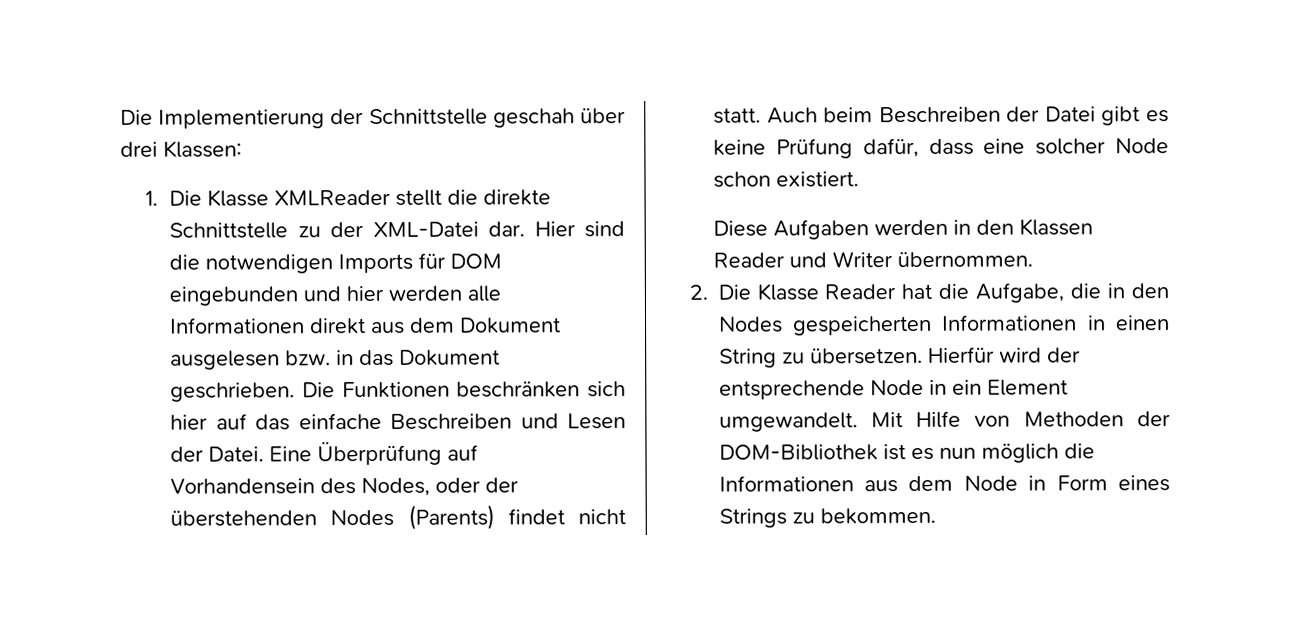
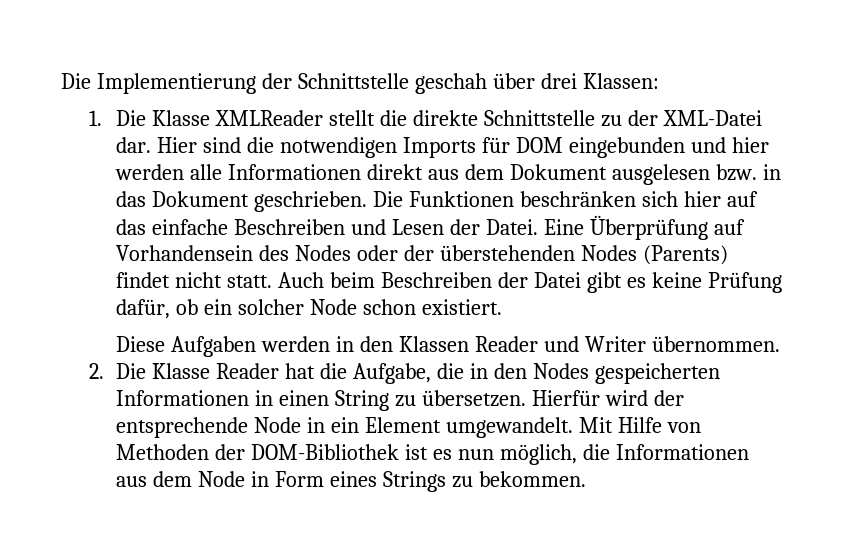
[361,477,431,497] Nodes, -> [295,245,352,261] Nodes
[928,138,1026,155] dass eine -> [176,299,233,315] ob ein
[980,443,1059,463] möglich -> [499,444,577,465] möglich,

